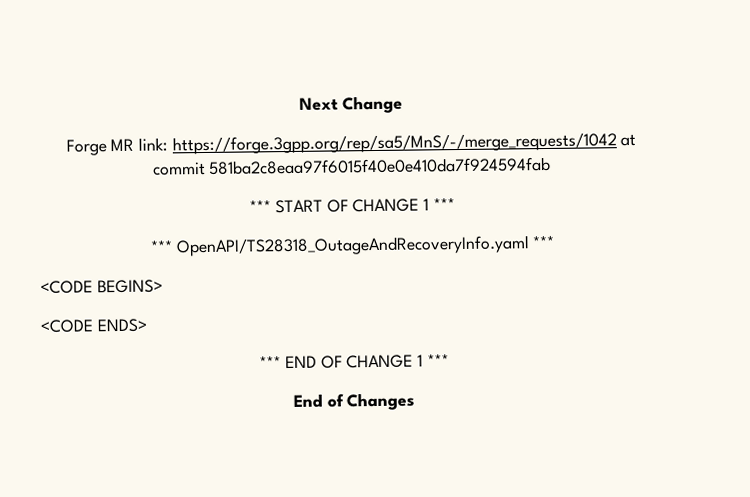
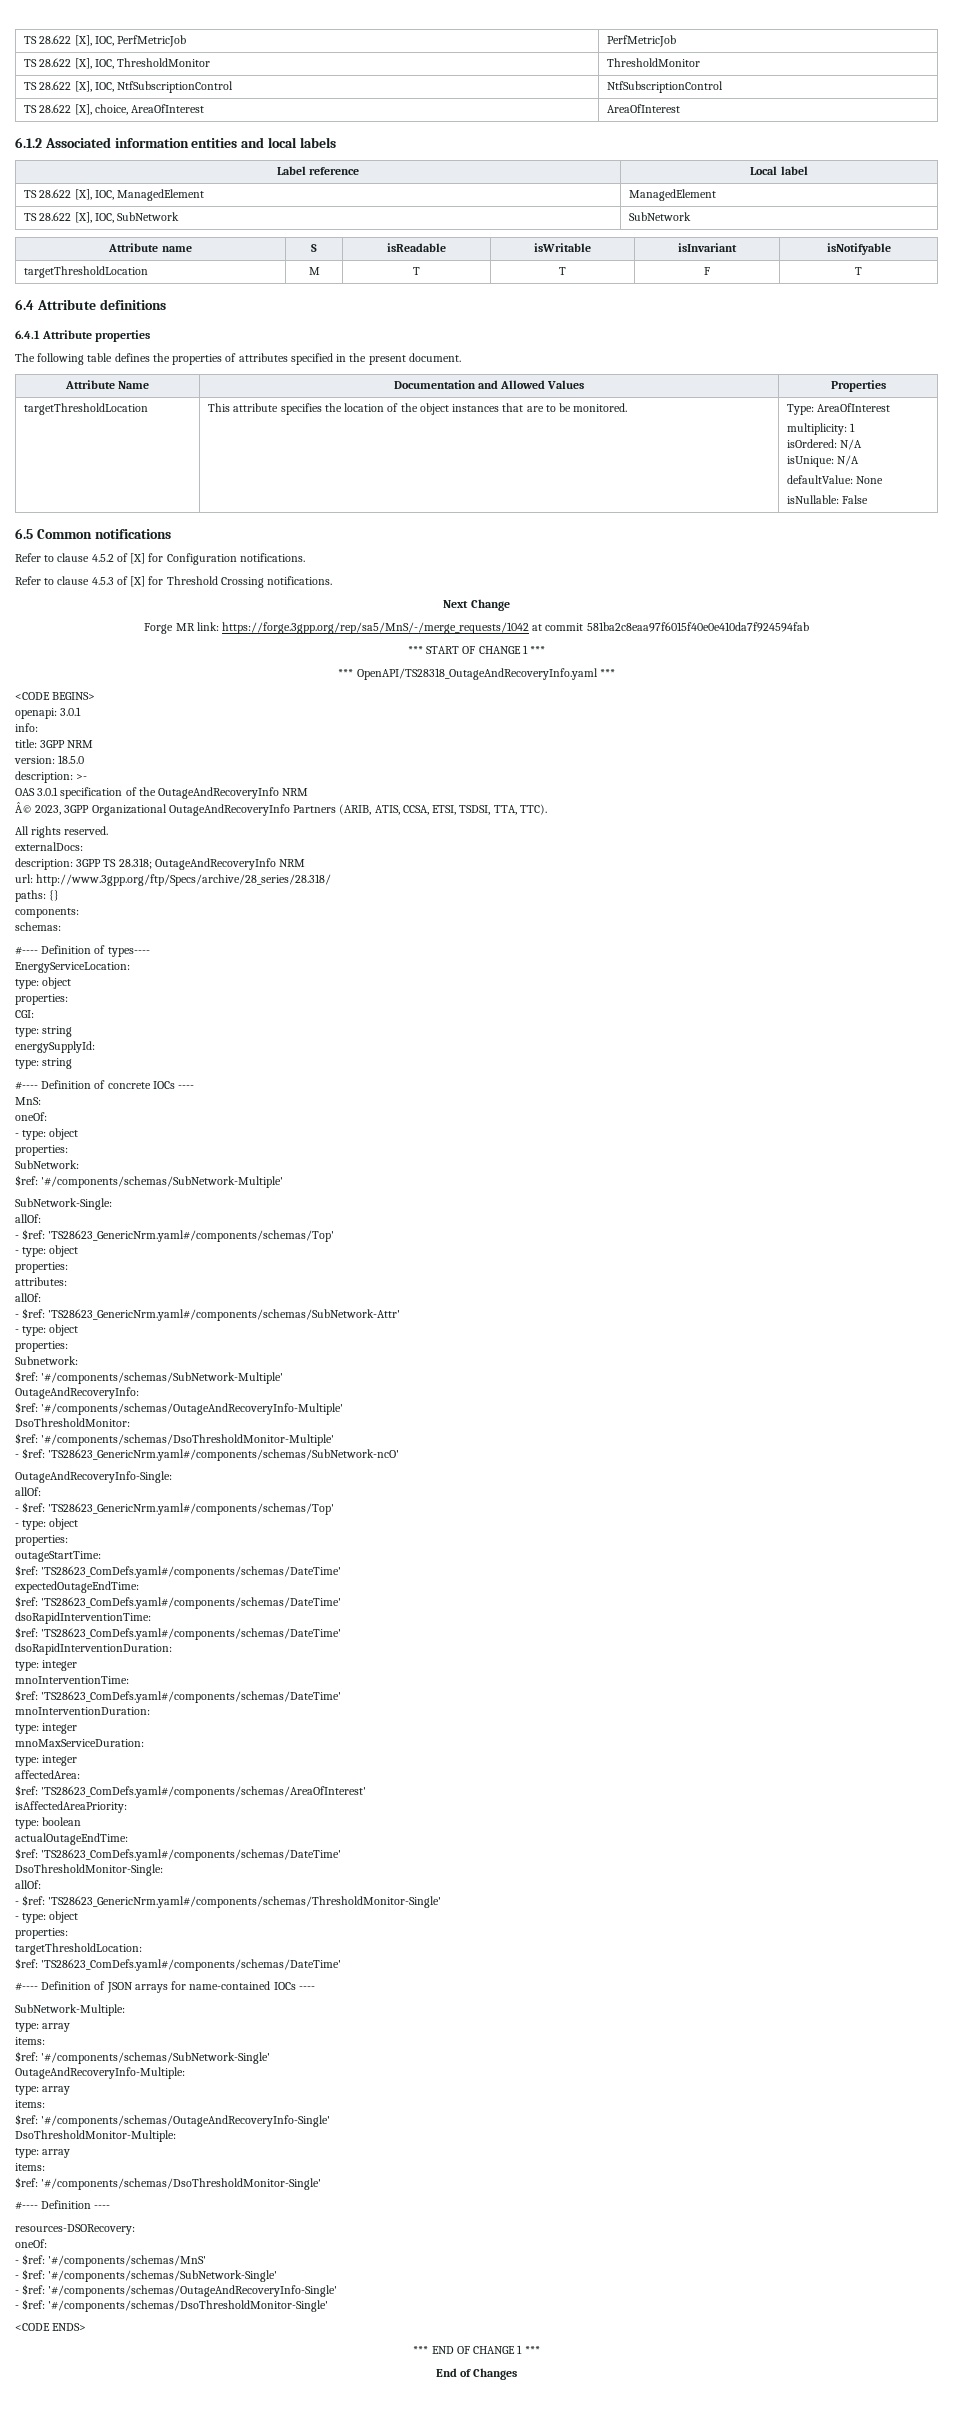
(299, 104) none -> [24,35,187,47] [607,35,677,47] [24,58,211,69] [607,58,701,67] [24,81,234,93] [607,81,724,93] [24,104,205,115] [607,104,681,113] [15,137,336,148] [276,166,360,175] [750,166,808,175] [24,189,205,201] [629,189,717,201] [24,212,180,223] [629,212,692,221] [108,243,192,252] [311,244,317,252] [387,243,446,252] [534,243,591,252] [678,243,737,252] [826,243,891,255] [24,266,149,278] [308,267,320,275] [413,267,420,275] [559,267,566,275] [704,267,710,275] [855,267,862,275] [15,299,166,310] [15,330,151,342] [15,353,461,365] [64,380,150,389] [393,380,585,389] [830,380,886,392] [24,403,149,415] [208,403,628,415] [787,403,891,415] [787,423,856,435] [787,439,863,450] [787,455,860,467] [787,475,884,484] [787,495,869,504] [15,528,171,539] [15,553,305,565] [15,576,333,588] TS 28.622 [X], IOC, PerfMetricJob | PerfMetricJob // TS 28.622 [X], IOC, ThresholdMonitor | ThresholdMonitor // TS 28.622 [X], IOC, NtfSubscriptionControl | NtfSubscriptionControl // TS 28.622 [X], choice, AreaOfInterest | AreaOfInterest // 6.1.2 Associated information entities and local labels // Label reference | Local label // TS 28.622 [X], IOC, ManagedElement | ManagedElement // TS 28.622 [X], IOC, SubNetwork | SubNetwork // Attribute name | S | isReadable | isWritable | isInvariant | isNotifyable // targetThresholdLocation | M | T | T | F | T // 6.4 Attribute definitions // 6.4.1 Attribute properties // The following table defines the properties of attributes specified in the present document. // Attribute Name | Documentation and Allowed Values | Properties // targetThresholdLocation | This attribute specifies the location of the object instances that are to be monitored. | Type: AreaOfInterest // multiplicity: 1 // isOrdered: N/A // isUnique: N/A // defaultValue: None // isNullable: False // 6.5 Common notifications // Refer to clause 4.5.2 of [X] for Configuration notifications. // Refer to clause 4.5.3 of [X] for Threshold Crossing notifications. //
(163, 286) none -> [15,707,82,719] [15,723,38,732] [15,739,94,748] [14,755,85,764] [15,771,88,783] [15,787,309,799] [15,802,547,816] [15,826,109,838] [15,842,83,851] [15,858,306,870] [15,874,332,886] [15,890,60,902] [15,908,79,918] [15,922,61,931] [15,945,150,957] [15,962,130,973] [15,977,72,989] [15,994,68,1005] [15,1010,34,1018] [15,1026,73,1037] [15,1041,95,1053] [15,1058,73,1069] [15,1080,195,1090] [15,1097,41,1105] [15,1112,47,1121] [15,1128,79,1140] [15,1145,68,1156] [15,1160,79,1169] [15,1175,284,1188] [15,1198,112,1210] [15,1214,41,1223] [15,1229,335,1242] [15,1245,79,1257] [15,1262,68,1273] [15,1277,67,1286] [15,1293,41,1302] [15,1308,401,1321] [15,1324,79,1336] [15,1341,68,1352] [15,1356,78,1365] [15,1371,284,1384] [15,1387,139,1399] [15,1402,344,1415] [15,1418,130,1427] [15,1433,335,1446] [15,1448,400,1461] [15,1471,172,1483] [15,1487,41,1496] [15,1502,335,1515] [15,1518,79,1530] [15,1535,68,1546] [15,1551,101,1562] [15,1565,342,1578] [15,1581,139,1593] [15,1596,342,1609] [15,1612,151,1624] [15,1627,342,1640] [15,1643,172,1655] [15,1660,78,1671] [15,1676,129,1684] [15,1690,342,1703] [15,1707,150,1715] [15,1723,78,1734] [15,1739,144,1747] [15,1755,78,1766] [15,1770,80,1779] [15,1785,367,1798] [15,1801,127,1813] [15,1817,82,1829] [15,1833,128,1845] [15,1848,342,1861] [15,1864,163,1876] [15,1880,41,1889] [15,1895,442,1908] [15,1911,79,1923] [15,1928,68,1939] [15,1943,142,1955] [15,1958,342,1971] [15,1981,315,1993] [15,2004,125,2016] [15,2022,71,2032] [15,2037,45,2045] [15,2051,271,2064] [15,2067,185,2079] [15,2085,71,2095] [15,2100,45,2108] [15,2114,331,2127] [15,2130,176,2142] [15,2148,71,2158] [15,2163,45,2171] [15,2177,322,2190] [15,2200,111,2210] [15,2224,135,2235] [15,2239,47,2248] [15,2254,207,2267] [15,2269,278,2282] [15,2284,338,2297] [15,2299,329,2312] // openapi: 3.0.1 // info: // title: 3GPP NRM // version: 18.5.0 // description: >- // OAS 3.0.1 specification of the OutageAndRecoveryInfo NRM // Â© 2023, 3GPP Organizational OutageAndRecoveryInfo Partners (ARIB, ATIS, CCSA, ETSI, TSDSI, TTA, TTC). // All rights reserved. // externalDocs: // description: 3GPP TS 28.318; OutageAndRecoveryInfo NRM // url: http://www.3gpp.org/ftp/Specs/archive/28_series/28.318/ // paths: {} // components: // schemas: // #---- Definition of types---- // EnergyServiceLocation: // type: object // properties: // CGI: // type: string // energySupplyId: // type: string // #---- Definition of concrete IOCs ---- // MnS: // oneOf: // - type: object // properties: // SubNetwork: // $ref: '#/components/schemas/SubNetwork-Multiple' // SubNetwork-Single: // allOf: // - $ref: 'TS28623_GenericNrm.yaml#/components/schemas/Top' // - type: object // properties: // attributes: // allOf: // - $ref: 'TS28623_GenericNrm.yaml#/components/schemas/SubNetwork-Attr' // - type: object // properties: // Subnetwork: // $ref: '#/components/schemas/SubNetwork-Multiple' // OutageAndRecoveryInfo: // $ref: '#/components/schemas/OutageAndRecoveryInfo-Multiple' // DsoThresholdMonitor: // $ref: '#/components/schemas/DsoThresholdMonitor-Multiple' // - $ref: 'TS28623_GenericNrm.yaml#/components/schemas/SubNetwork-ncO' // OutageAndRecoveryInfo-Single: // allOf: // - $ref: 'TS28623_GenericNrm.yaml#/components/schemas/Top' // - type: object // properties: // outageStartTime: // $ref: 'TS28623_ComDefs.yaml#/components/schemas/DateTime' // expectedOutageEndTime: // $ref: 'TS28623_ComDefs.yaml#/components/schemas/DateTime' // dsoRapidInterventionTime: // $ref: 'TS28623_ComDefs.yaml#/components/schemas/DateTime' // dsoRapidInterventionDuration: // type: integer // mnoInterventionTime: // $ref: 'TS28623_ComDefs.yaml#/components/schemas/DateTime' // mnoInterventionDuration: // type: integer // mnoMaxServiceDuration: // type: integer // affectedArea: // $ref: 'TS28623_ComDefs.yaml#/components/schemas/AreaOfInterest' // isAffectedAreaPriority: // type: boolean // actualOutageEndTime: // $ref: 'TS28623_ComDefs.yaml#/components/schemas/DateTime' // DsoThresholdMonitor-Single: // allOf: // - $ref: 'TS28623_GenericNrm.yaml#/components/schemas/ThresholdMonitor-Single' // - type: object // properties: // targetThresholdLocation: // $ref: 'TS28623_ComDefs.yaml#/components/schemas/DateTime' // #---- Definition of JSON arrays for name-contained IOCs ---- // SubNetwork-Multiple: // type: array // items: // $ref: '#/components/schemas/SubNetwork-Single' // OutageAndRecoveryInfo-Multiple: // type: array // items: // $ref: '#/components/schemas/OutageAndRecoveryInfo-Single' // DsoThresholdMonitor-Multiple: // type: array // items: // $ref: '#/components/schemas/DsoThresholdMonitor-Single' // #---- Definition ---- // resources-DSORecovery: // oneOf: // - $ref: '#/components/schemas/MnS' // - $ref: '#/components/schemas/SubNetwork-Single' // - $ref: '#/components/schemas/OutageAndRecoveryInfo-Single' // - $ref: '#/components/schemas/DsoThresholdMonitor-Single'

